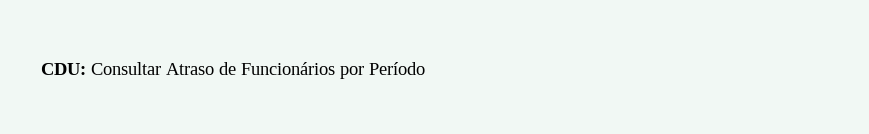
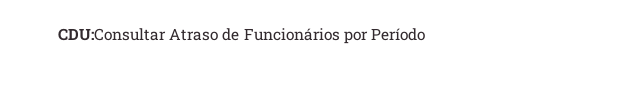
[41,62,161,75] CDU: Consultar -> [58,28,166,41] CDU:Consultar

